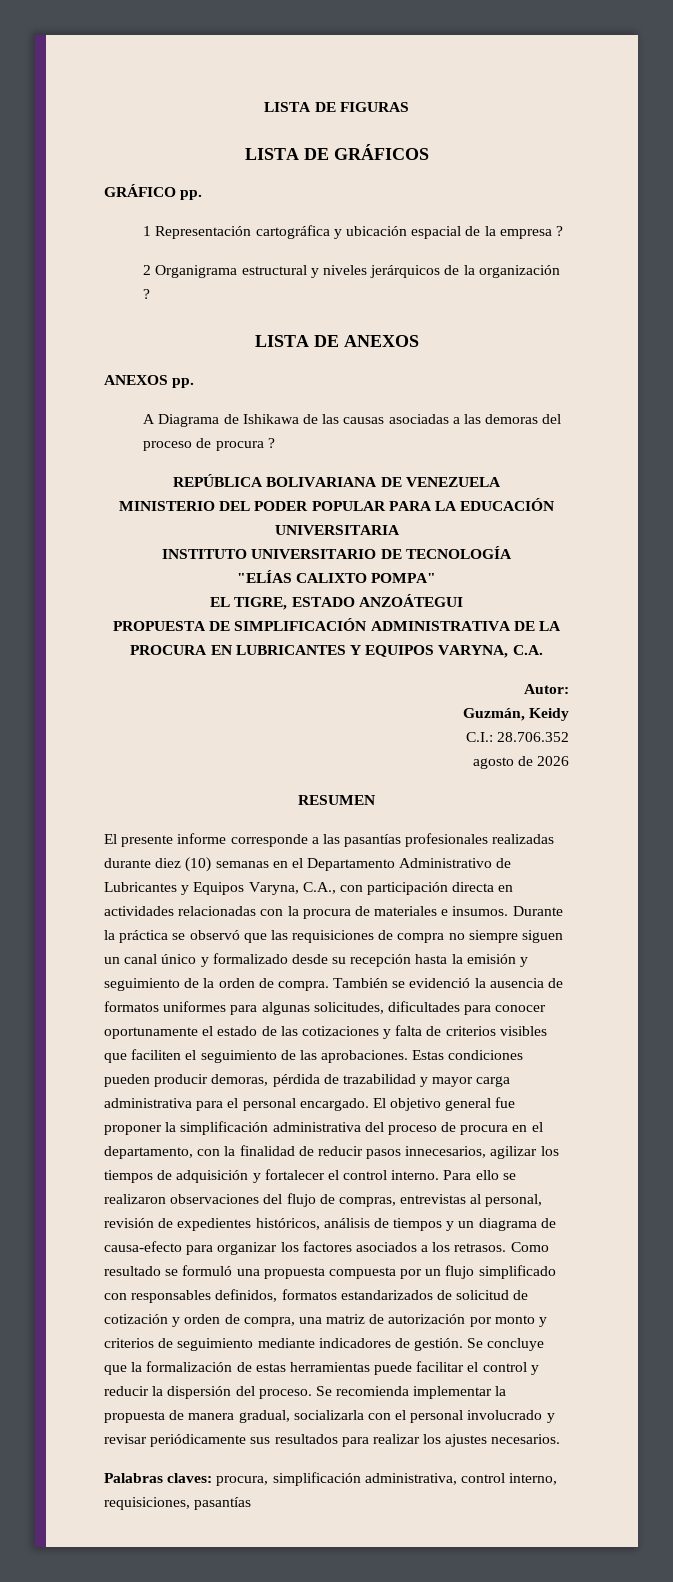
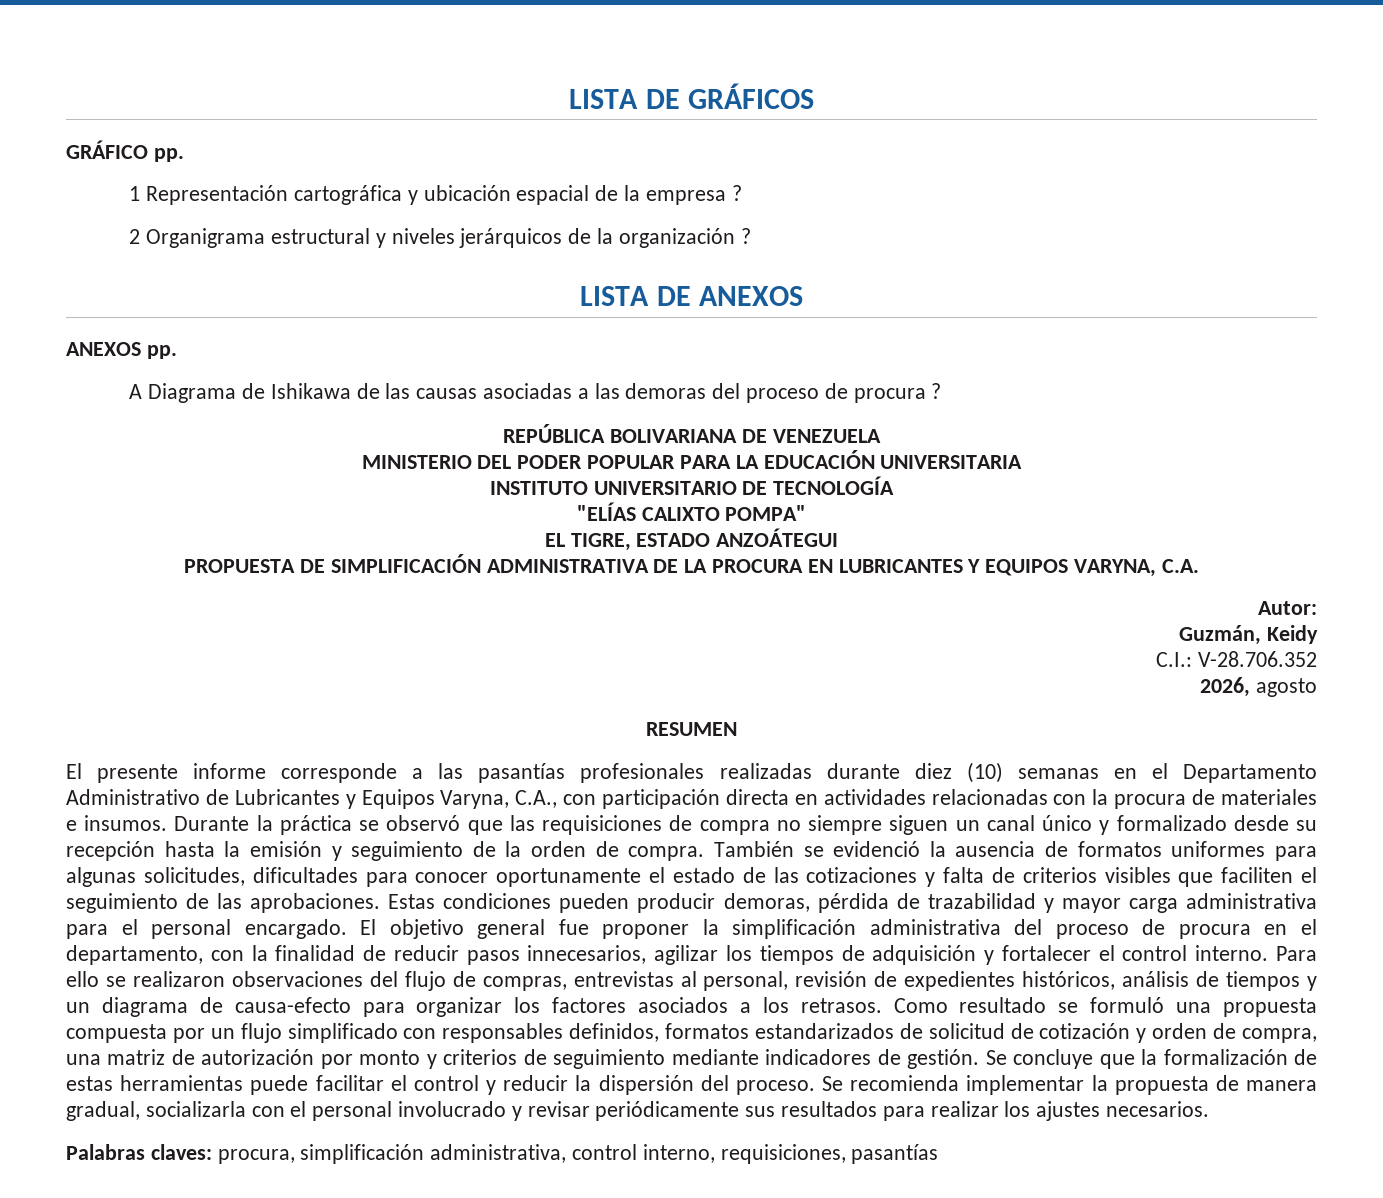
[264,102,409,112] [244,148,329,160] LISTA DE FIGURAS // LISTA DE -> [569,89,680,109] LISTA DE
[497,732,569,742] 28.706.352 // -> [1198,651,1317,667] [1200,677,1251,697] V-28.706.352 // 2026,
[517,756,569,766] de 2026 -> (1317, 687) none

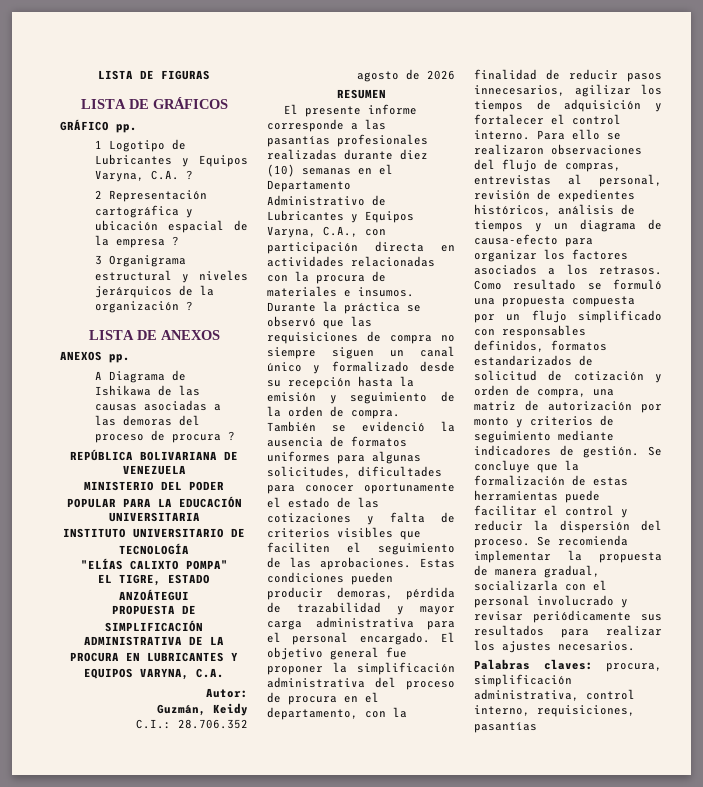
[569,89,680,109] LISTA DE -> [98,70,210,80] [80,99,149,109] LISTA DE FIGURAS // LISTA DE
(141, 193) none -> [108,139,186,152] [94,154,248,167] [94,170,193,182] [94,190,102,199] Logotipo de Lubricantes y Equipos Varyna, C.A. ? // 2
[129,229,141,244] 2 -> [94,255,102,265] 3
[1198,651,1317,667] [1200,677,1251,697] V-28.706.352 // 2026, -> [178,719,248,729] 28.706.352 //
(1317, 687) none -> [406,69,455,80] de 2026

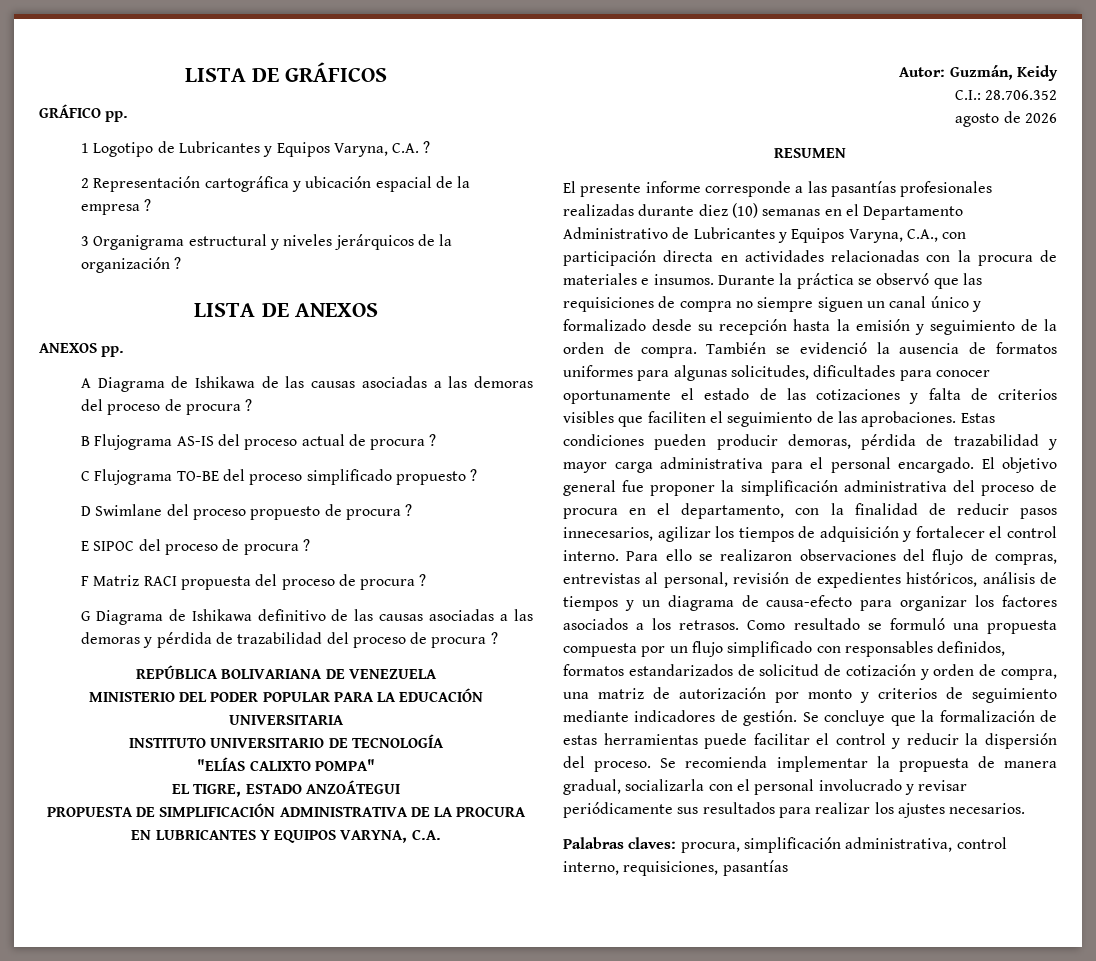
[98,70,210,80] [80,99,149,109] LISTA DE FIGURAS // LISTA DE -> [184,68,279,82] LISTA DE
(235, 436) none -> [80,434,437,450] [80,469,478,485] [80,504,413,520] [80,539,310,555] [80,574,427,590] [80,609,533,625] [80,632,498,648] // B Flujograma AS-IS del proceso actual de procura ? // C Flujograma TO-BE del proceso simplificado propuesto ? // D Swimlane del proceso propuesto de procura ? // E SIPOC del proceso de procura ? // F Matriz RACI propuesta del proceso de procura ? // G Diagrama de Ishikawa definitivo de las causas asociadas a las demoras y pérdida de trazabilidad del proceso de procura ?
(248, 693) // -> (946, 72) none

